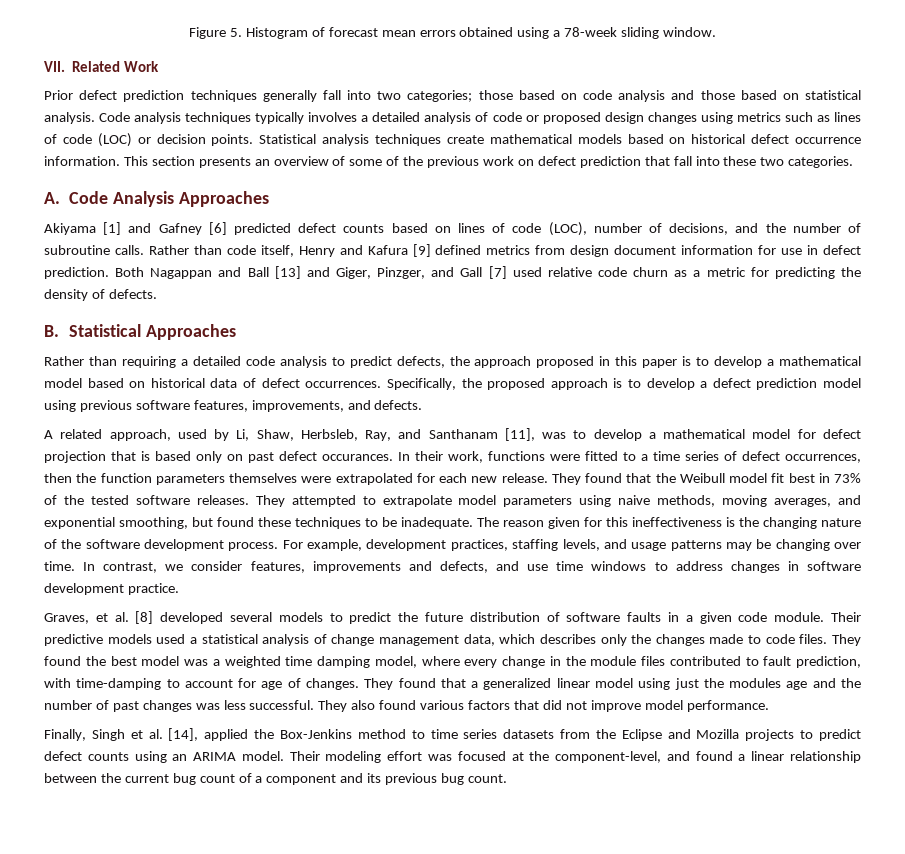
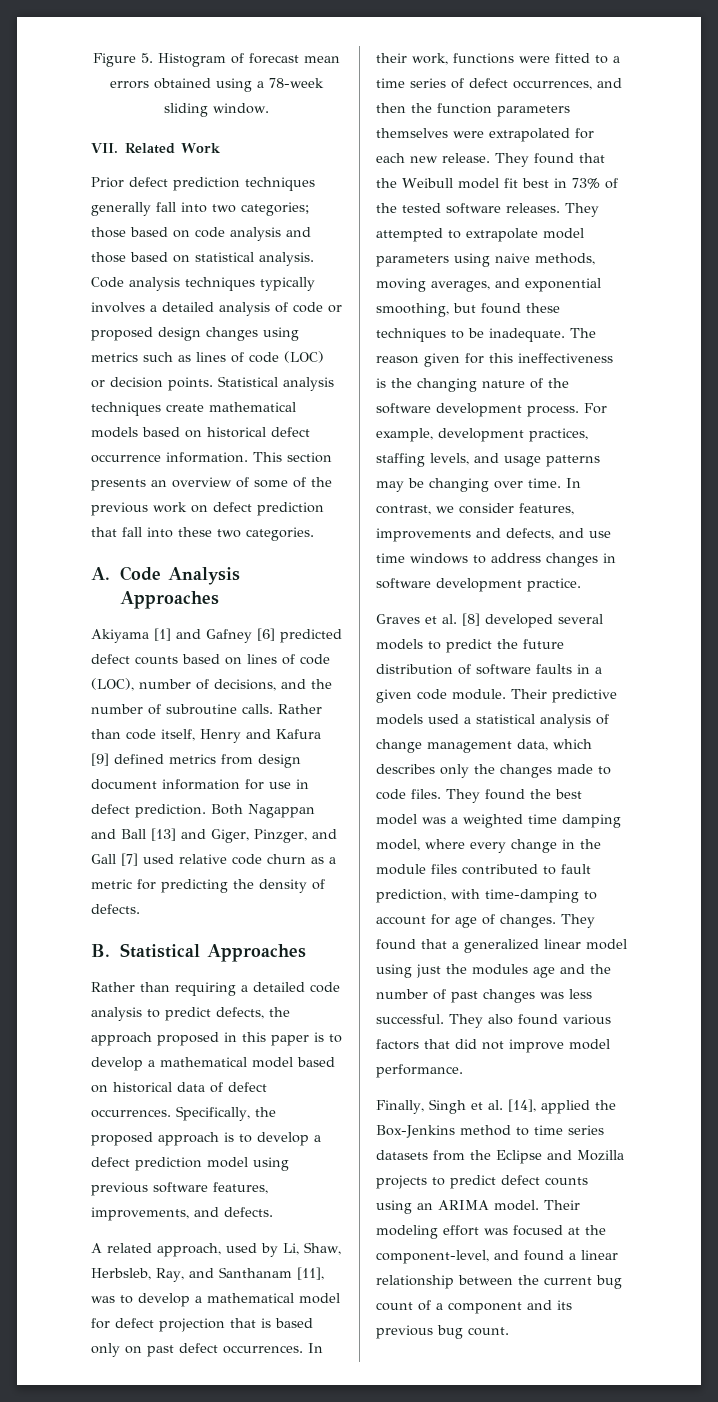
[322,454,393,461] occurances. -> [223,1345,303,1354] occurrences.
(861, 458) none -> [597,78,622,88] and
[44,613,89,624] Graves, -> [376,614,420,624] Graves

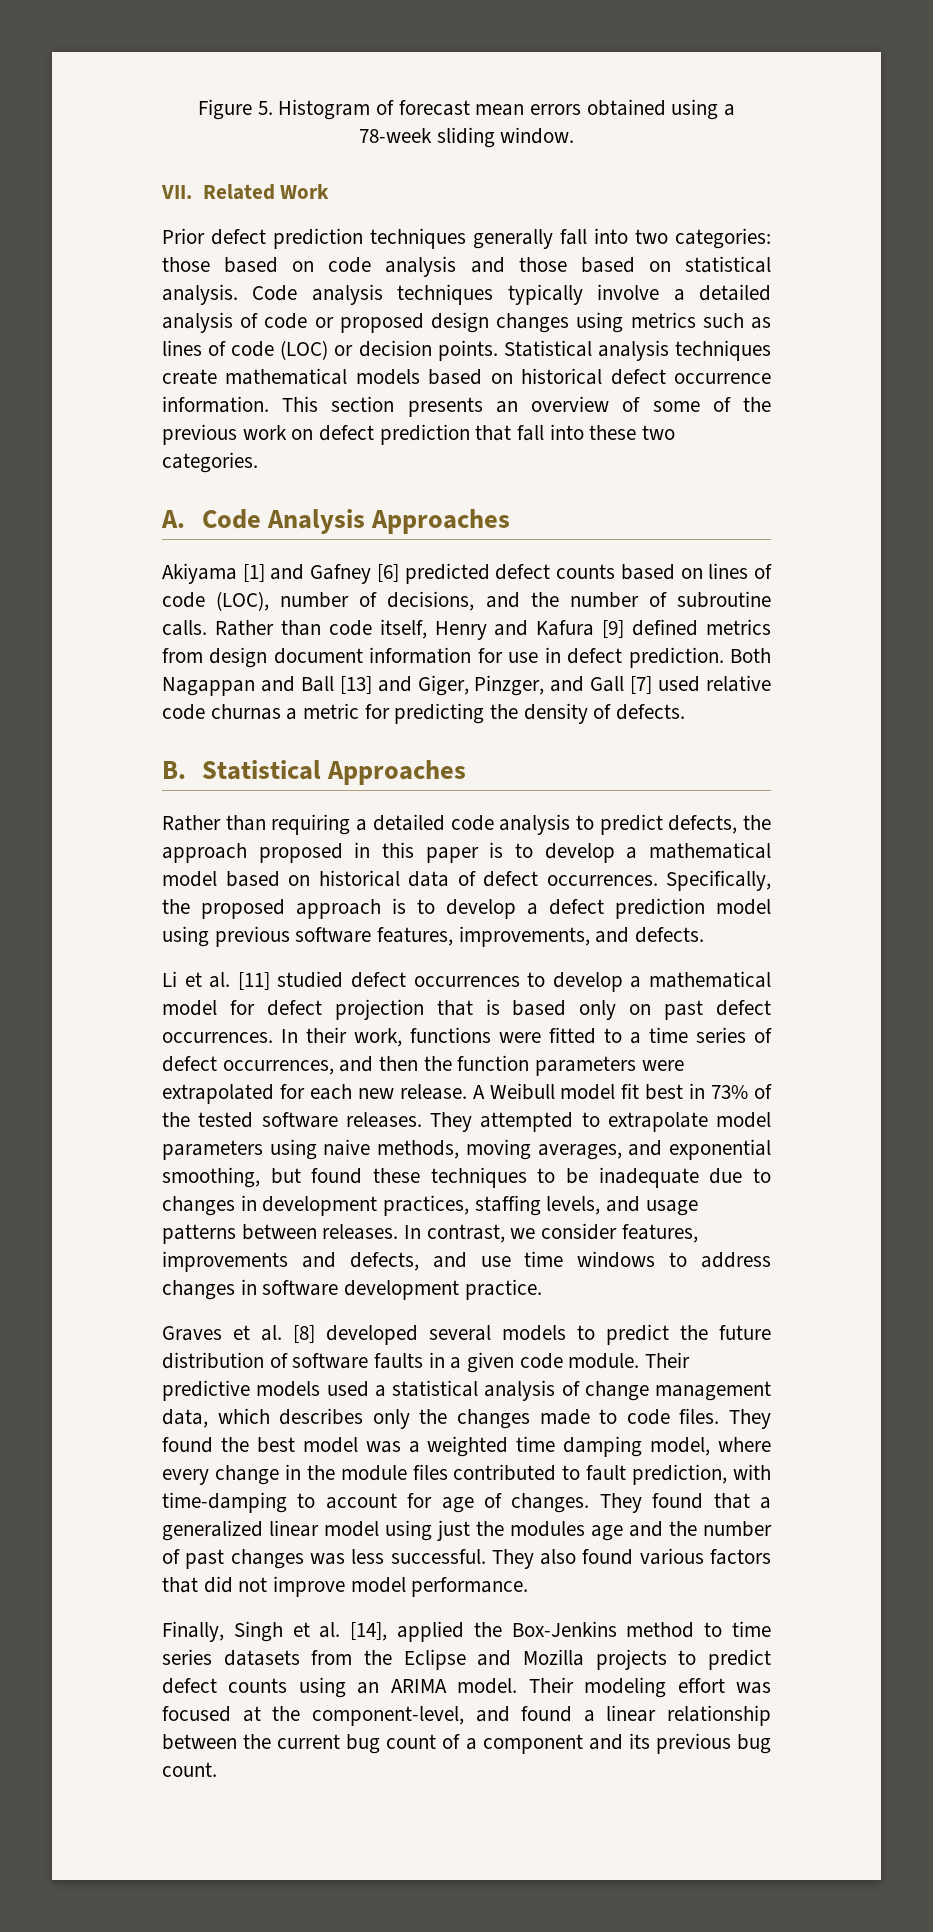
[241,202,309,216] categories; -> [675,228,771,249] categories:
[91,302,145,313] involves -> [597,284,660,300] involve
[267,854,324,864] churn as -> [210,704,281,720] churnas
[91,1242,341,1257] [91,1267,324,1282] [91,1296,115,1303] A related approach, used by Li, Shaw, Herbsleb, Ray, and Santhanam [11], was -> [162,971,520,990] Li et al. [11] studied defect occurrences
[376,128,448,138] themselves -> (637, 1066) none
[495,153,605,167] [376,178,397,188] They found that the -> [472,1085,485,1099] A
[489,328,596,342] [376,353,613,367] [376,378,569,392] [376,403,607,417] [376,428,433,442] inadequate. The reason given for this ineffectiveness is the changing nature of the software development process. For example, -> [598,1167,771,1188] [162,1195,257,1216] inadequate due to changes in
[376,478,561,492] may be changing over time. -> [241,1224,399,1240] between releases.

